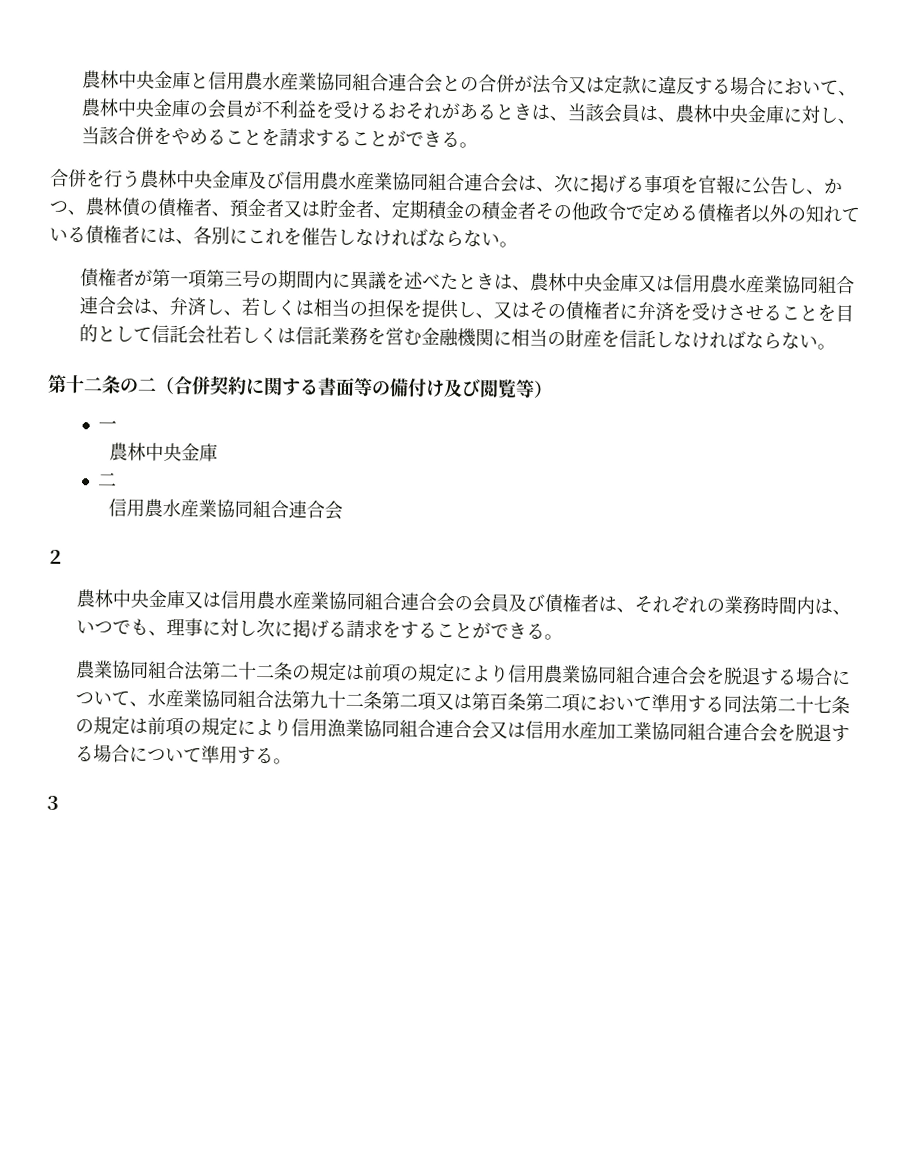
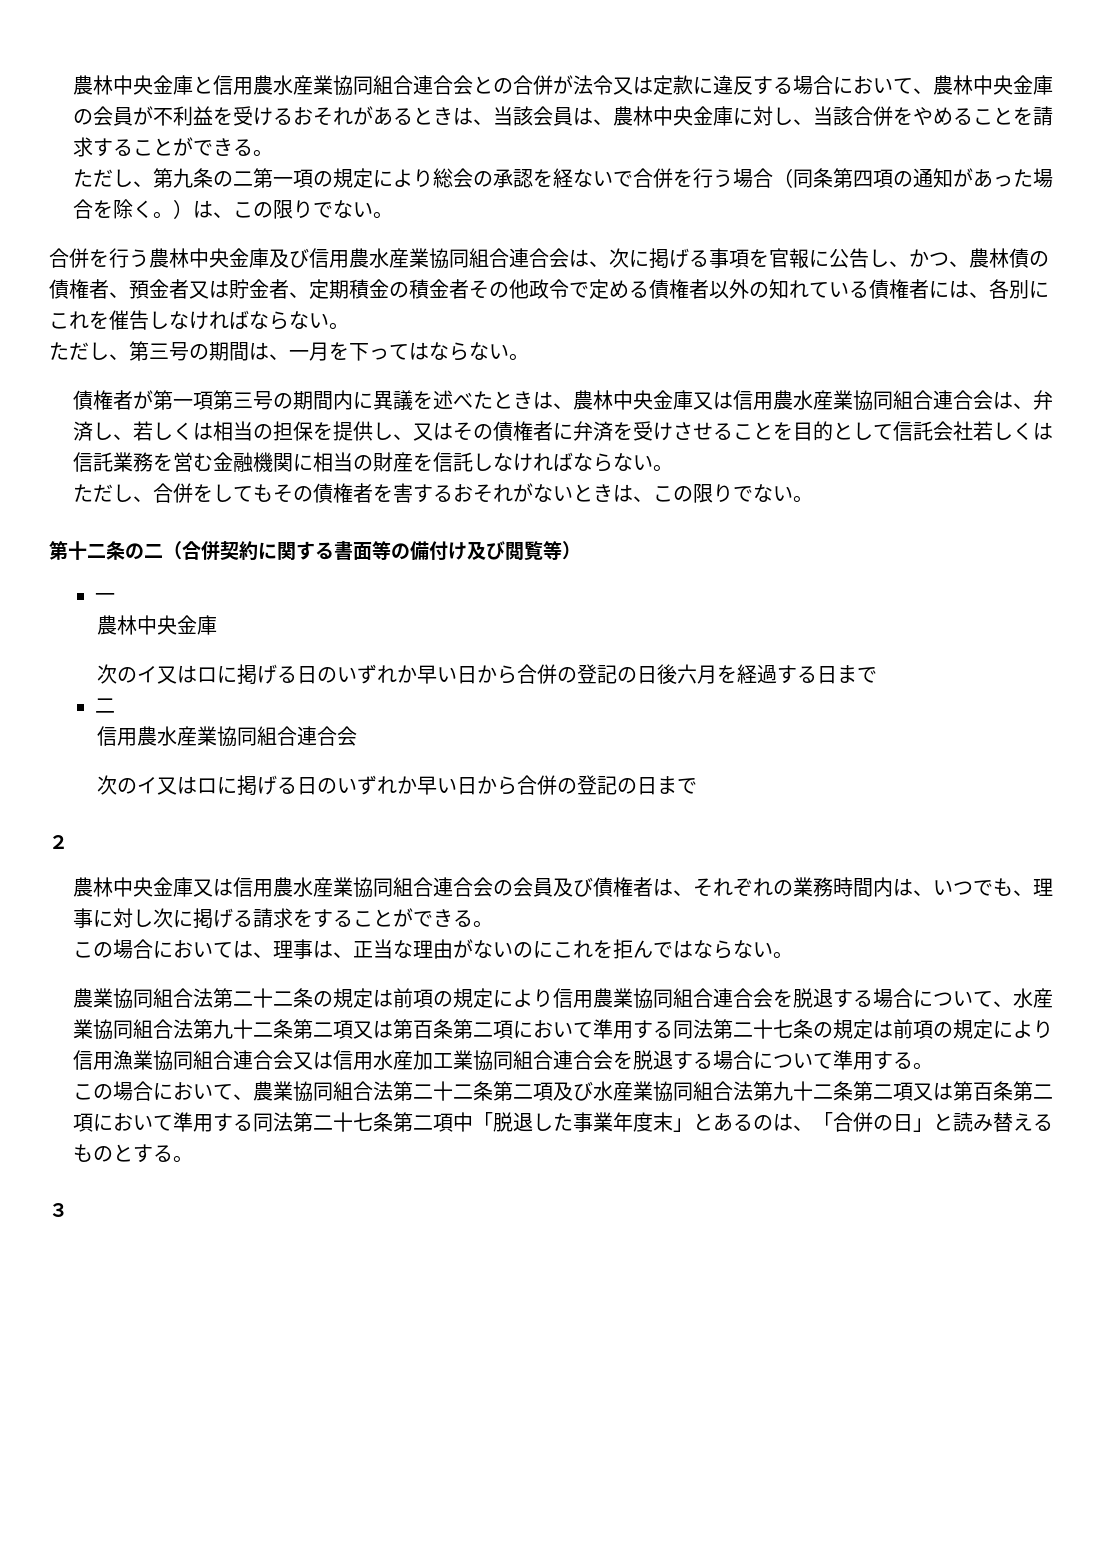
(479, 145) none -> [72,168,1053,188] [72,199,393,219] // ただし、第九条の二第一項の規定により総会の承認を経ないで合併を行う場合（同条第四項の通知があった場合を除く。）は、この限りでない。
(518, 244) none -> [49,341,529,361] // ただし、第三号の期間は、一月を下ってはならない。
(837, 346) none -> [72,483,813,503] // ただし、合併をしてもその債権者を害するおそれがないときは、この限りでない。
(219, 452) none -> [96,664,877,685] // 次のイ又はロに掲げる日のいずれか早い日から合併の登記の日後六月を経過する日まで
(344, 510) none -> [96,775,697,796] // 次のイ又はロに掲げる日のいずれか早い日から合併の登記の日まで
(564, 637) none -> [72,939,793,959] // この場合においては、理事は、正当な理由がないのにこれを拒んではならない。
(293, 761) none -> [72,1081,1053,1102] [72,1112,1053,1132] [72,1144,193,1163] // この場合において、農業協同組合法第二十二条第二項及び水産業協同組合法第九十二条第二項又は第百条第二項において準用する同法第二十七条第二項中「脱退した事業年度末」とあるのは、「合併の日」と読み替えるものとする。

